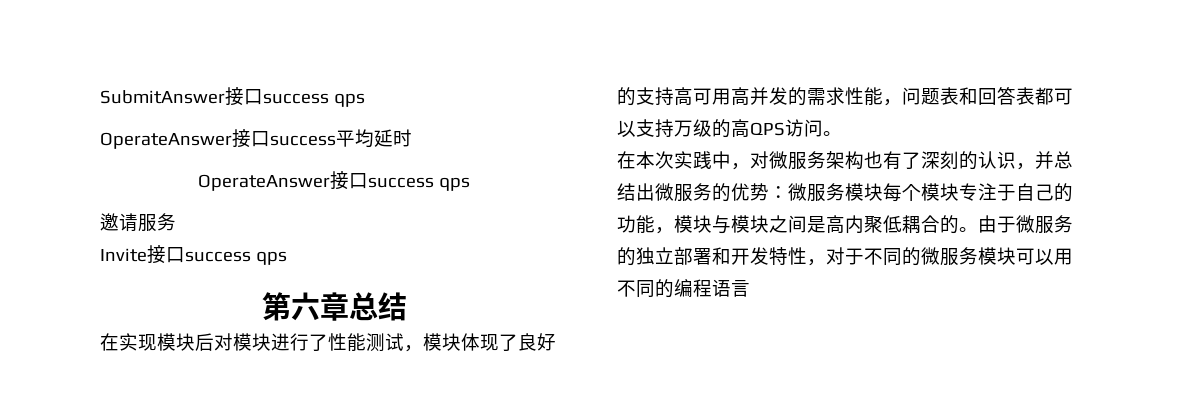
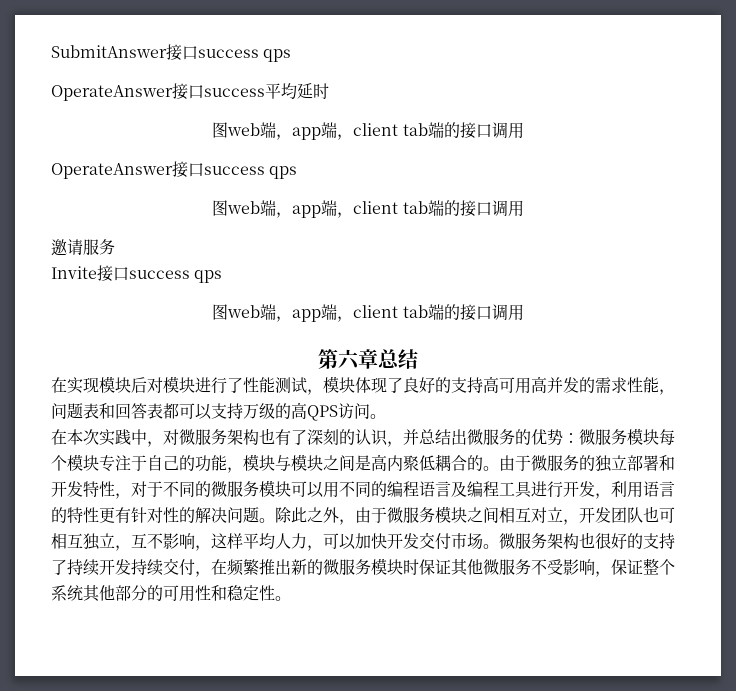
[198,171,470,191] OperateAnswer接口success qps -> [212,122,524,140] [51,161,298,179] [212,200,524,218] 图web端，app端，client tab端的接口调用 // OperateAnswer接口success qps // 图web端，app端，client tab端的接口调用
(287, 258) none -> [212,304,524,322] // 图web端，app端，client tab端的接口调用
(750, 288) none -> [451,481,675,499] [51,506,675,525] [51,532,675,551] [51,558,675,577] [51,585,291,602] 及编程工具进行开发，利用语言的特性更有针对性的解决问题。除此之外，由于微服务模块之间相互对立，开发团队也可相互独立，互不影响，这样平均人力，可以加快开发交付市场。微服务架构也很好的支持了持续开发持续交付，在频繁推出新的微服务模块时保证其他微服务不受影响，保证整个系统其他部分的可用性和稳定性。

